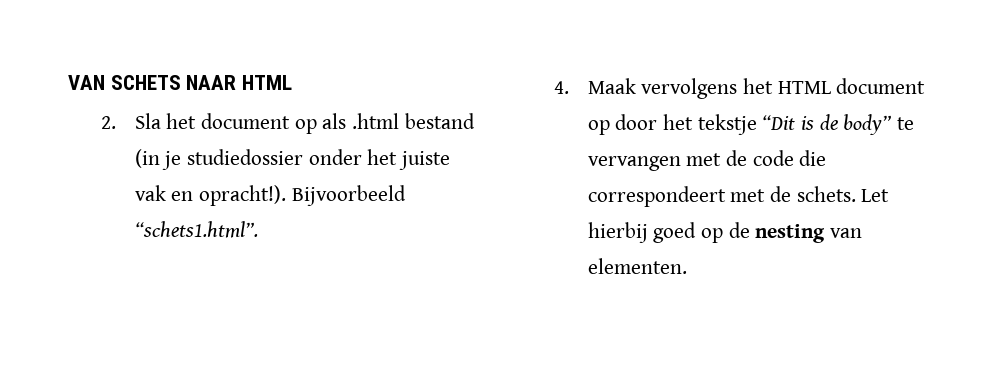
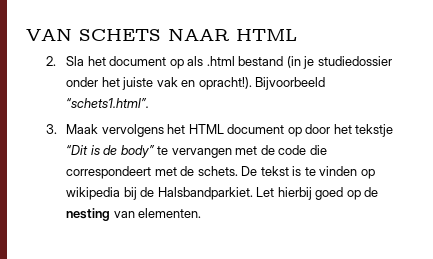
[554,81,570,94] 4. -> [46,124,58,134] 3.
(856, 194) none -> [241,166,375,179] [66,187,253,200] De tekst is te vinden op wikipedia bij de Halsbandparkiet.

